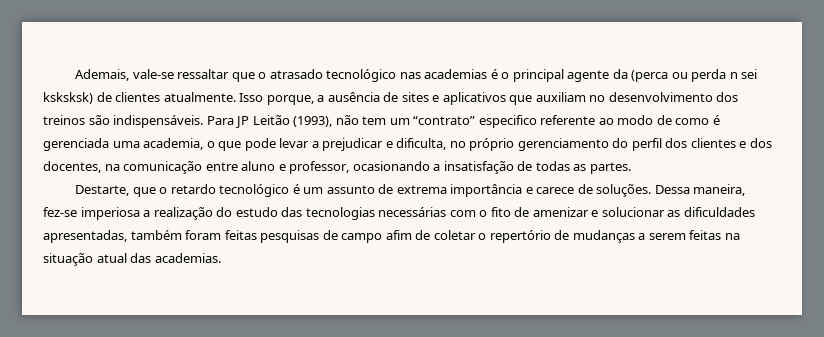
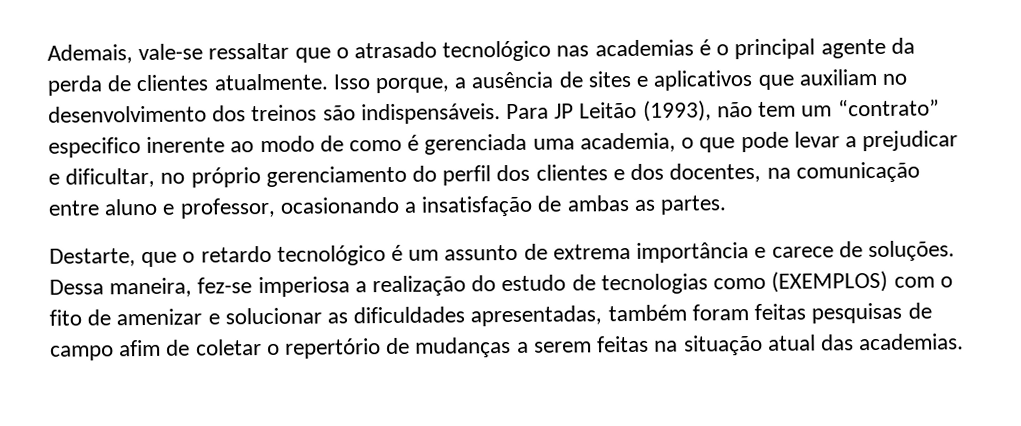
[631,69,758,82] [43,92,93,104] (perca ou perda n sei ksksksk) -> [47,75,103,96] perda
[540,115,596,125] referente -> [146,136,226,153] inerente
[396,138,447,150] dificulta, -> [65,167,156,188] dificultar,
[535,161,570,171] todas -> [566,195,629,212] ambas
[281,207,447,220] das tecnologias necessárias -> [571,270,889,295] de tecnologias como (EXEMPLOS)

